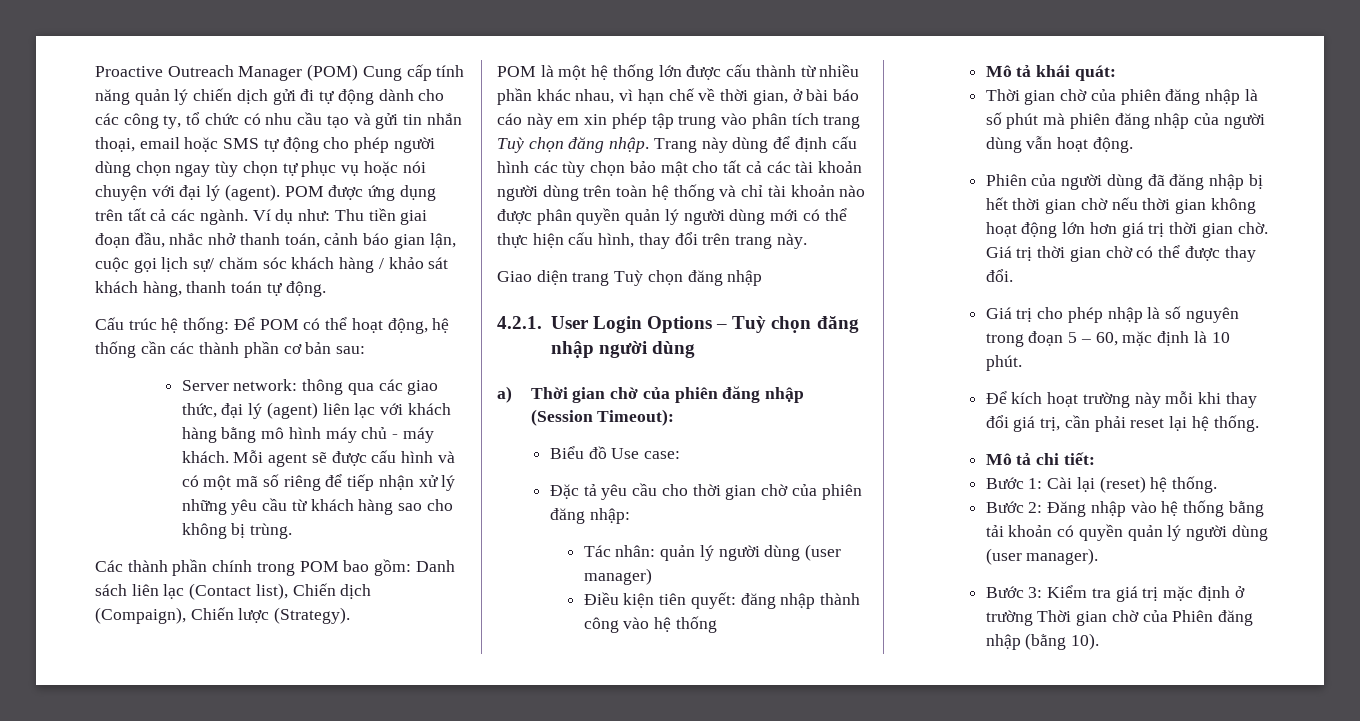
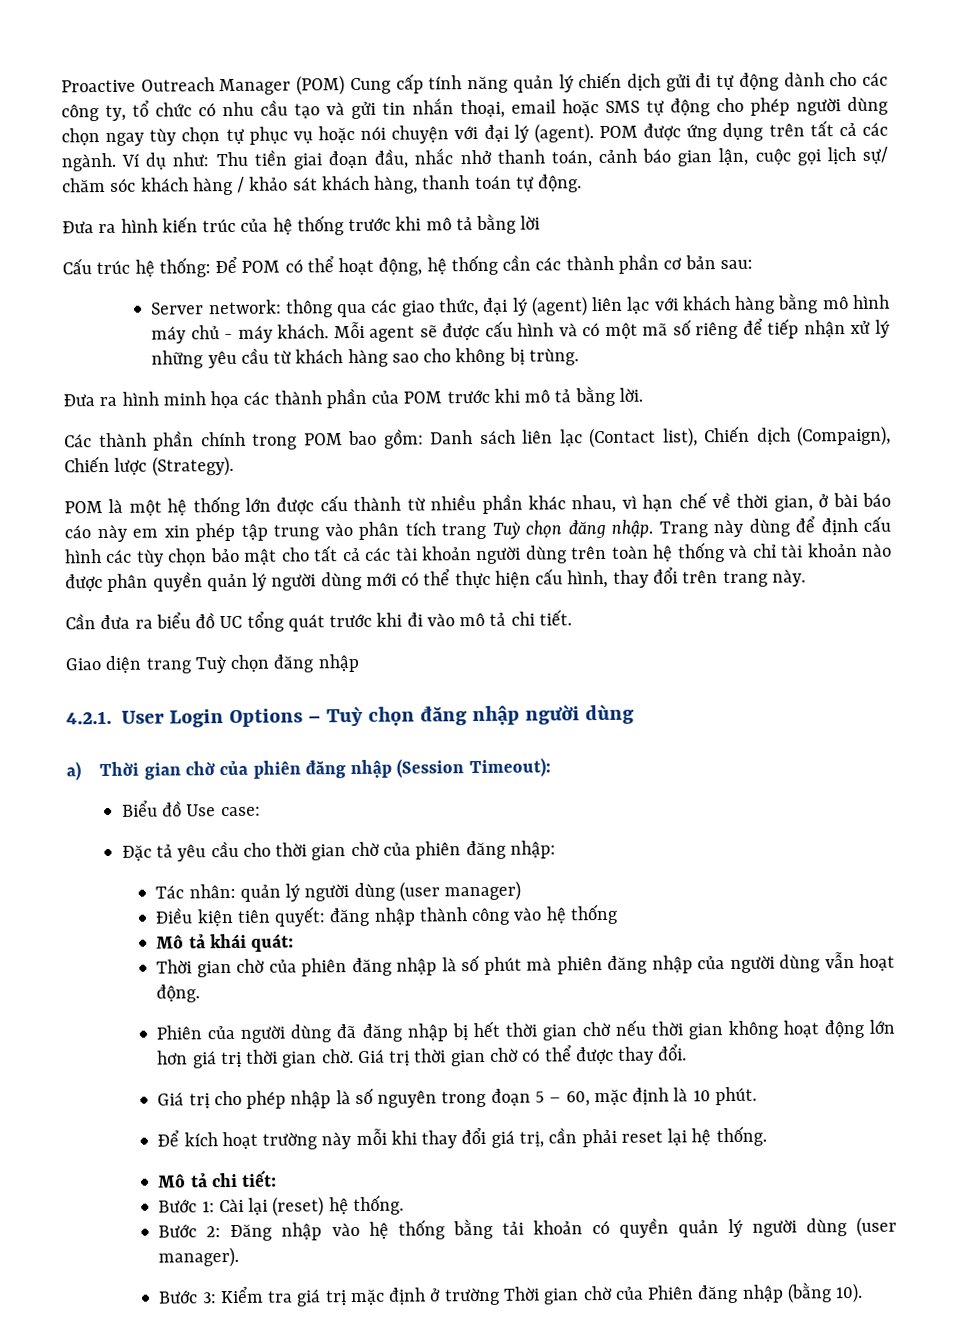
(326, 289) none -> [62,213,541,236] // Đưa ra hình kiến trúc của hệ thống trước khi mô tả bằng lời
(293, 531) none -> [63,385,643,409] // Đưa ra hình minh họa các thành phần của POM trước khi mô tả bằng lời.
(807, 241) none -> [65,609,572,632] // Cần đưa ra biểu đồ UC tổng quát trước khi đi vào mô tả chi tiết.

